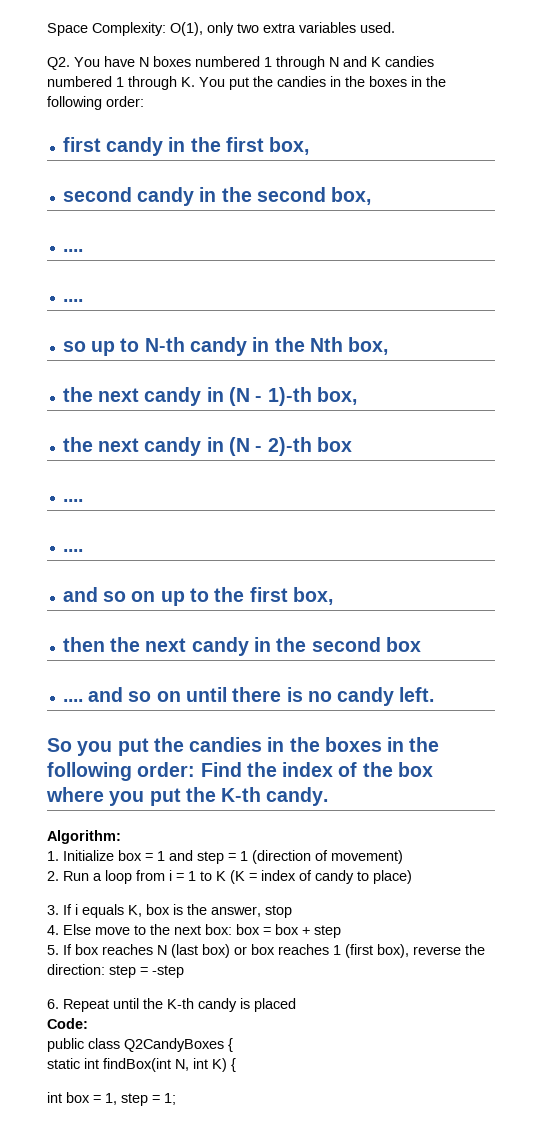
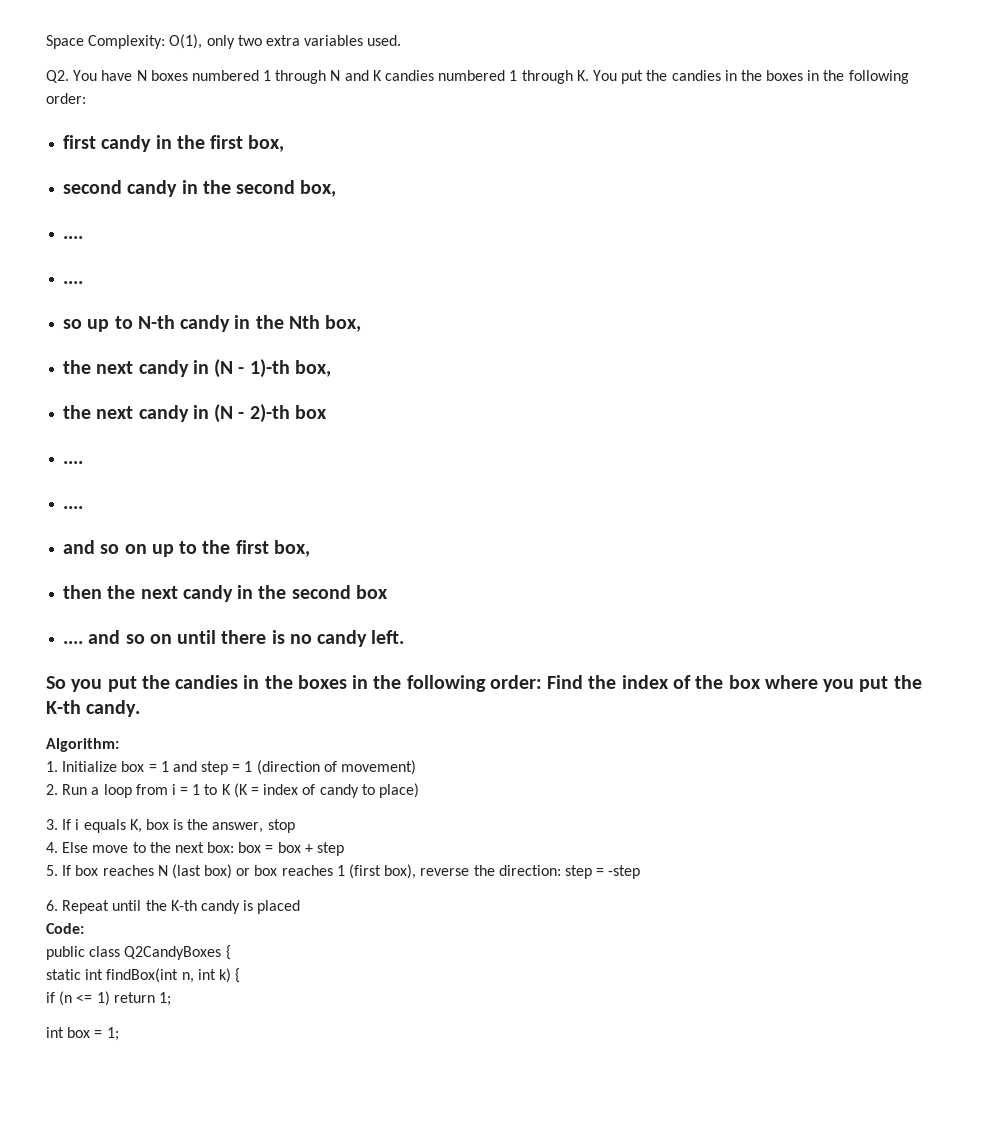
[175,1058,236,1072] N, int K) { -> [181,968,241,983] [46,991,171,1006] n, int k) { // if (n <= 1) return 1;
[105,1093,160,1106] 1, step = -> (103, 1034) none

